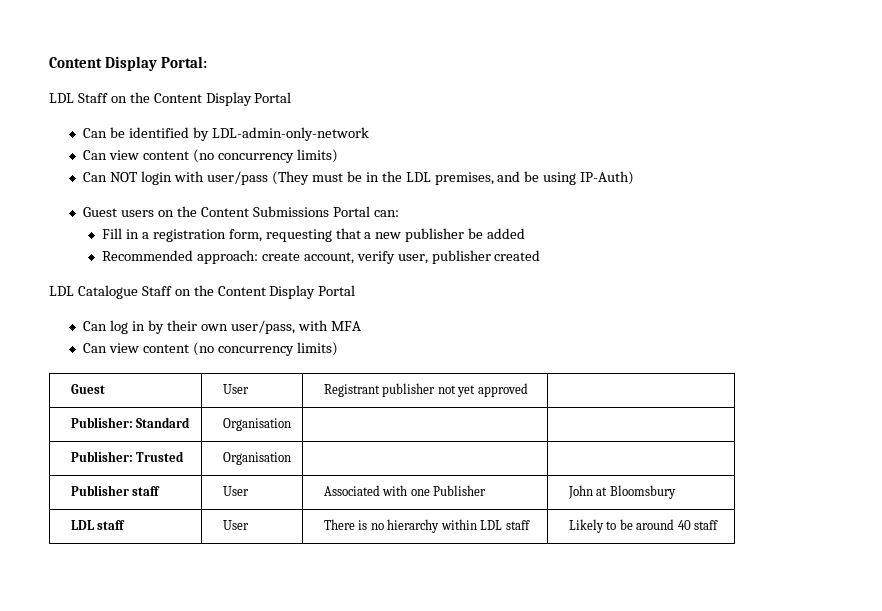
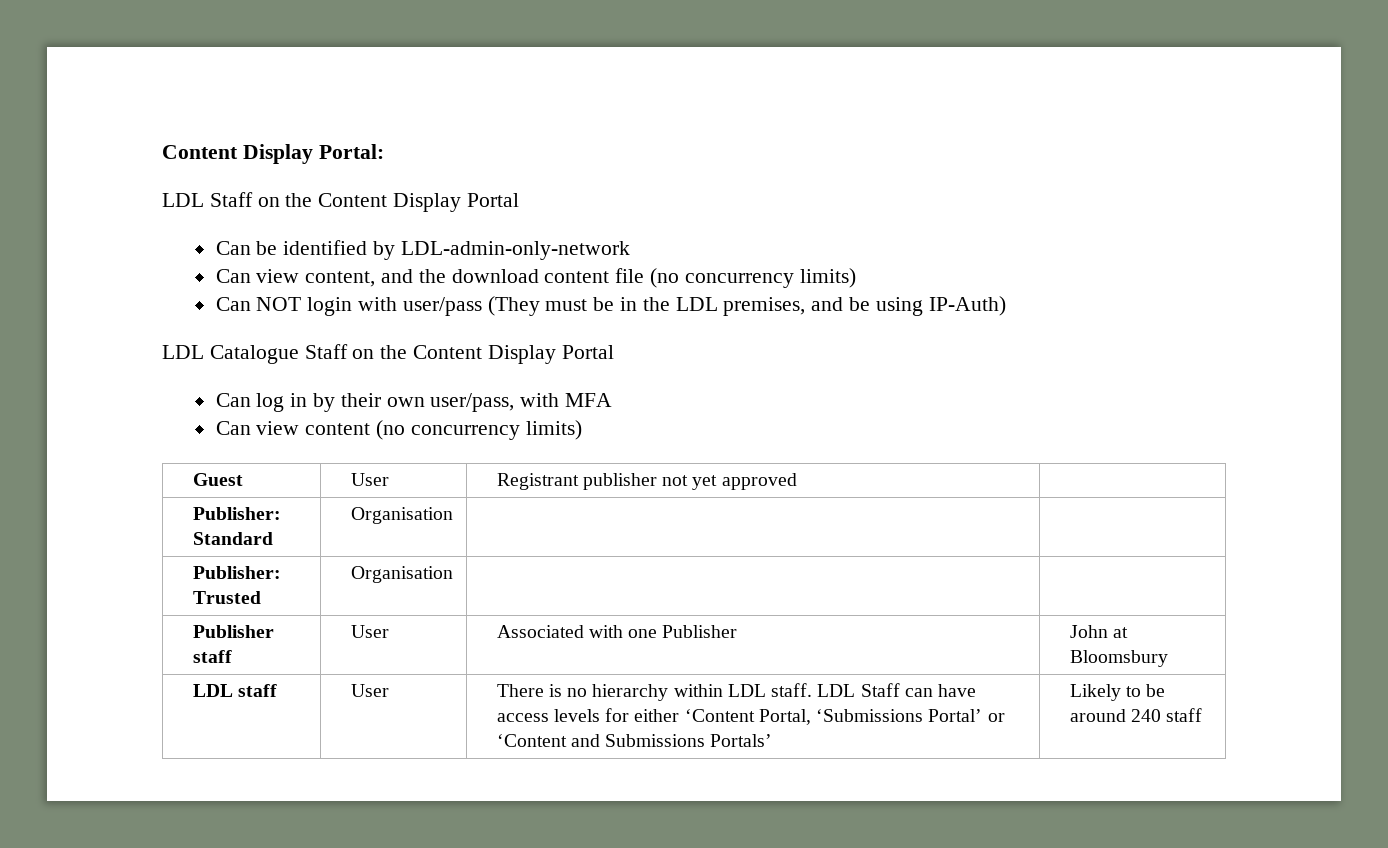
[143,151,190,160] content -> [305,268,645,287] content, and the download content file
[83,206,399,217] [102,228,526,242] [102,250,541,264] // Guest users on the Content Submissions Portal can: // Fill in a registration form, requesting that a new publisher be added // Recommended approach: create account, verify user, publisher created -> (1006, 306) none
[505,520,530,530] staff -> [771,683,977,697] [496,708,1005,725] [496,734,773,747] staff. LDL Staff can have access levels for either ‘Content Portal, ‘Submissions Portal’ or ‘Content and Submissions Portals’
[677,520,691,530] 40 -> [1130,709,1161,722] 240

